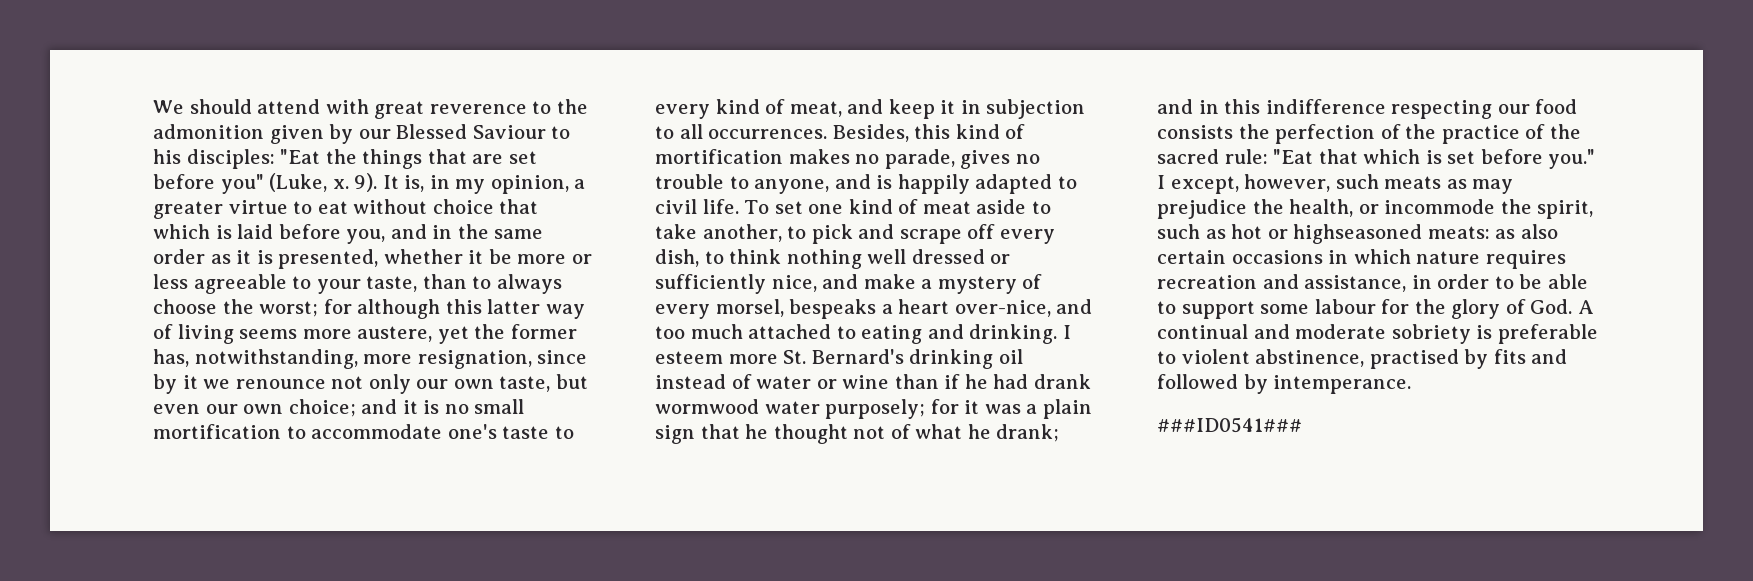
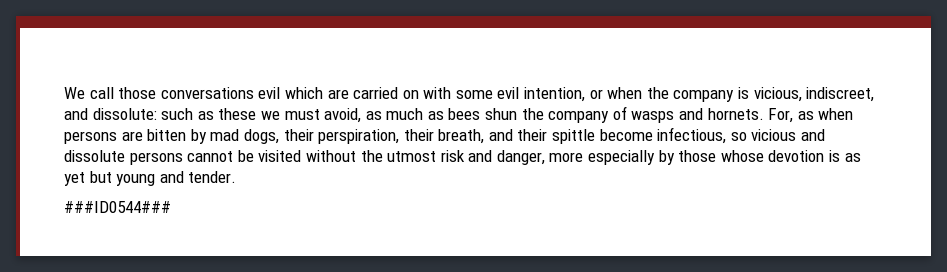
[189,99,588,119] [153,124,571,144] [153,149,537,169] [153,173,586,194] [153,199,539,219] [153,224,544,244] [153,249,592,269] [153,274,562,294] [153,299,585,319] [153,324,577,344] [153,349,588,369] [153,374,588,394] [153,399,525,417] [153,424,574,439] [655,99,1086,119] [655,124,1026,142] [655,149,1040,169] [655,174,1077,194] [655,199,1051,214] [655,224,1055,244] [655,249,1011,269] [655,274,1043,294] [655,299,1093,319] [655,324,1071,344] [655,349,1023,369] [655,374,1091,389] [655,399,1092,419] [655,424,1060,444] [1157,99,1578,119] [1157,124,1581,144] [1157,149,1596,169] [1157,174,1514,194] [1157,199,1594,219] [1157,224,1558,244] [1157,249,1566,269] [1157,274,1588,292] [1157,299,1594,319] [1157,324,1598,344] [1157,349,1568,369] [1157,374,1412,394] [1157,417,1302,433] should attend with great reverence to the admonition given by our Blessed Saviour to his disciples: "Eat the things that are set before you" (Luke, x. 9). It is, in my opinion, a greater virtue to eat without choice that which is laid before you, and in the same order as it is presented, whether it be more or less agreeable to your taste, than to always choose the worst; for although this latter way of living seems more austere, yet the former has, notwithstanding, more resignation, since by it we renounce not only our own taste, but even our own choice; and it is no small mortification to accommodate one's taste to every kind of meat, and keep it in subjection to all occurrences. Besides, this kind of mortification makes no parade, gives no trouble to anyone, and is happily adapted to civil life. To set one kind of meat aside to take another, to pick and scrape off every dish, to think nothing well dressed or sufficiently nice, and make a mystery of every morsel, bespeaks a heart over-nice, and too much attached to eating and drinking. I esteem more St. Bernard's drinking oil instead of water or wine than if he had drank wormwood water purposely; for it was a plain sign that he thought not of what he drank; and in this indifference respecting our food consists the perfection of the practice of the sacred rule: "Eat that which is set before you." I except, however, such meats as may prejudice the health, or incommode the spirit, such as hot or highseasoned meats: as also certain occasions in which nature requires recreation and assistance, in order to be able to support some labour for the glory of God. A continual and moderate sobriety is preferable to violent abstinence, practised by fits and followed by intemperance. // ###ID0541### -> [89,87,875,102] [64,106,854,123] [64,127,826,144] [64,150,861,165] [64,171,237,186] [64,201,171,213] call those conversations evil which are carried on with some evil intention, or when the company is vicious, indiscreet, and dissolute: such as these we must avoid, as much as bees shun the company of wasps and hornets. For, as when persons are bitten by mad dogs, their perspiration, their breath, and their spittle become infectious, so vicious and dissolute persons cannot be visited without the utmost risk and danger, more especially by those whose devotion is as yet but young and tender. // ###ID0544###

